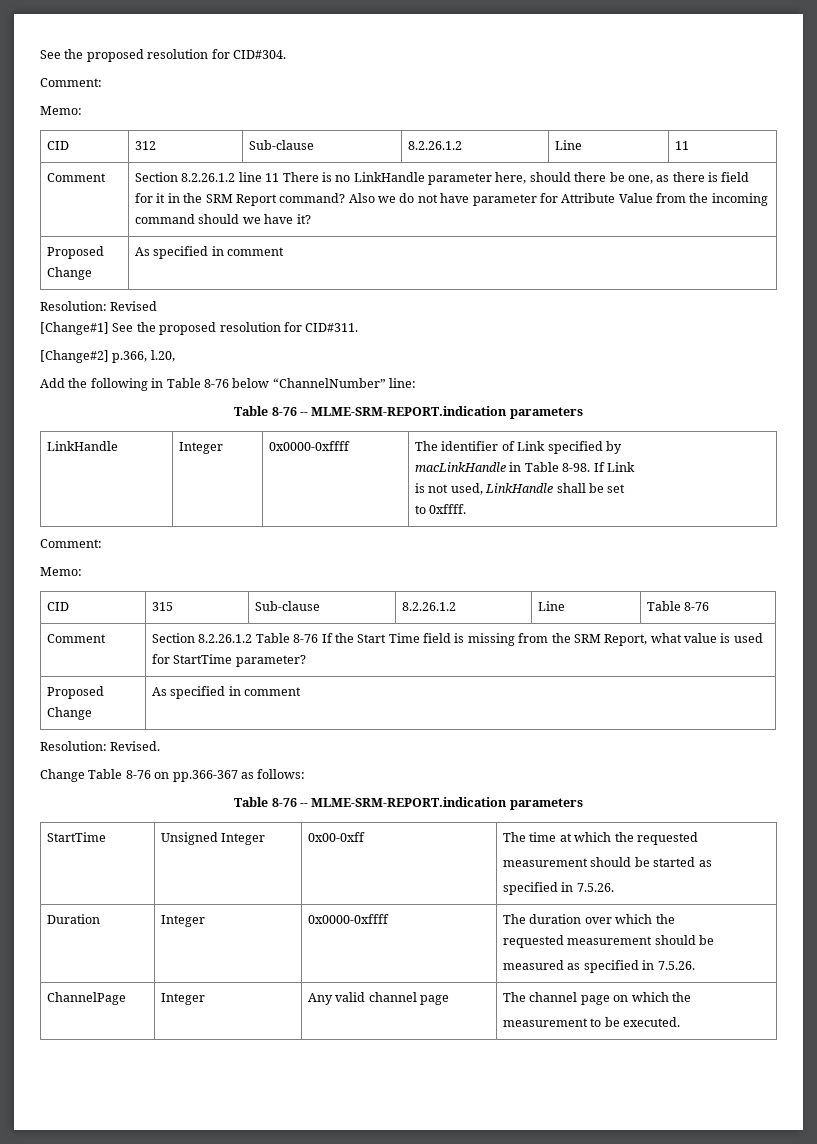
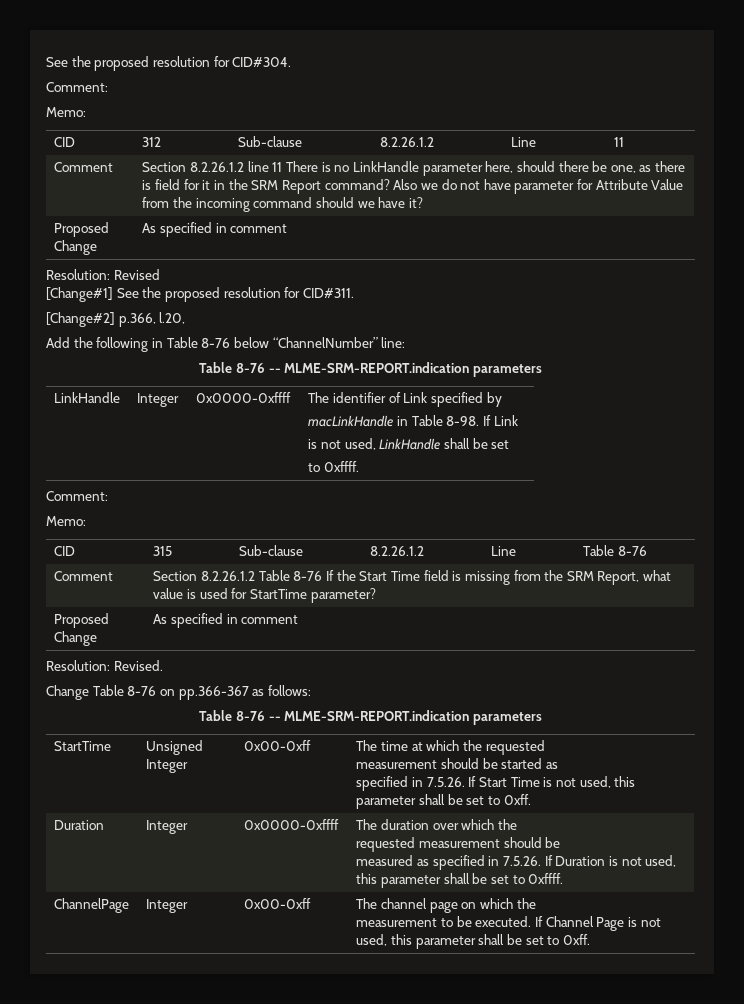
(614, 887) none -> [468,776,636,788] [356,794,531,809] If Start Time is not used, this parameter shall be set to 0xff.
[46,992,126,1005] [160,993,205,1005] [307,992,450,1005] // ChannelPage | Integer | Any valid channel page -> [544,855,677,867] [356,873,564,888] [54,898,130,913] [146,899,189,913] [244,898,312,909] If Duration is not used, this parameter shall be set to 0xffff. // ChannelPage | Integer | 0x00-0xff
(681, 1022) none -> [535,916,661,931] [356,934,590,949] If Channel Page is not used, this parameter shall be set to 0xff.

